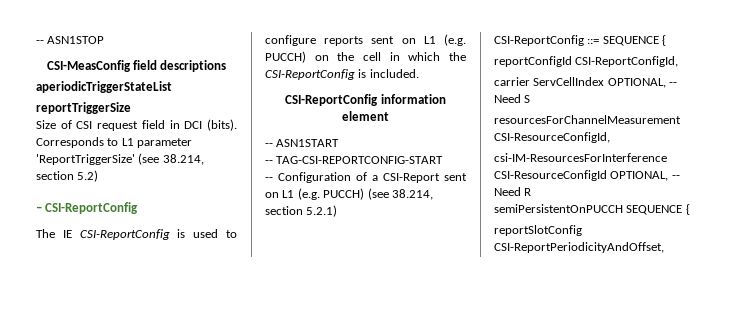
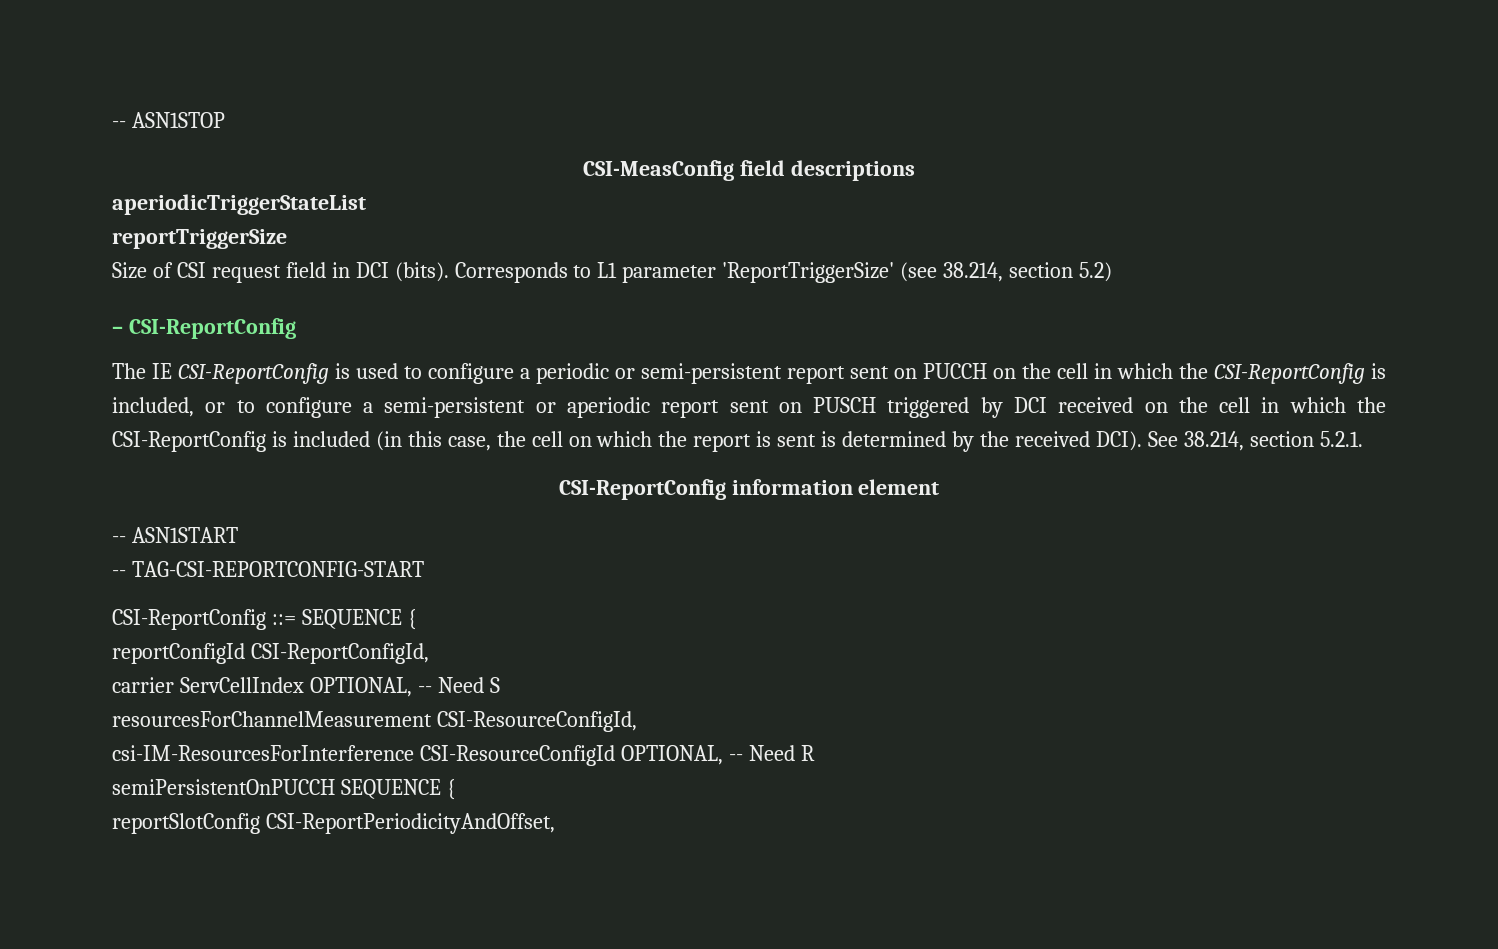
[324,34,466,46] [265,51,466,63] [265,69,419,80] reports sent on L1 (e.g. PUCCH) on the cell in which the CSI-ReportConfig is included. -> [520,363,1386,384] [112,397,1386,418] [112,431,1363,452] a periodic or semi-persistent report sent on PUCCH on the cell in which the CSI-ReportConfig is included, or to configure a semi-persistent or aperiodic report sent on PUSCH triggered by DCI received on the cell in which the CSI-ReportConfig is included (in this case, the cell on which the report is sent is determined by the received DCI). See 38.214, section 5.2.1.
[265,172,467,183] [265,188,433,200] [265,205,338,217] // -- Configuration of a CSI-Report sent on L1 (e.g. PUCCH) (see 38.214, section 5.2.1) -> (424, 569) none

